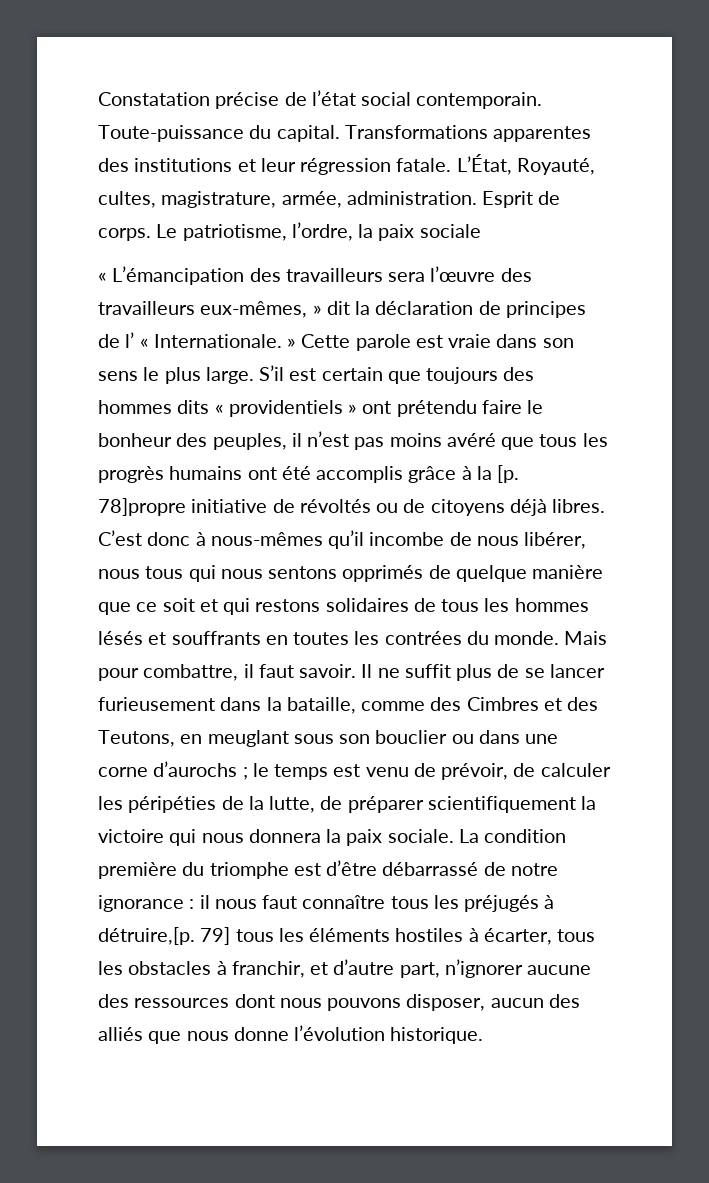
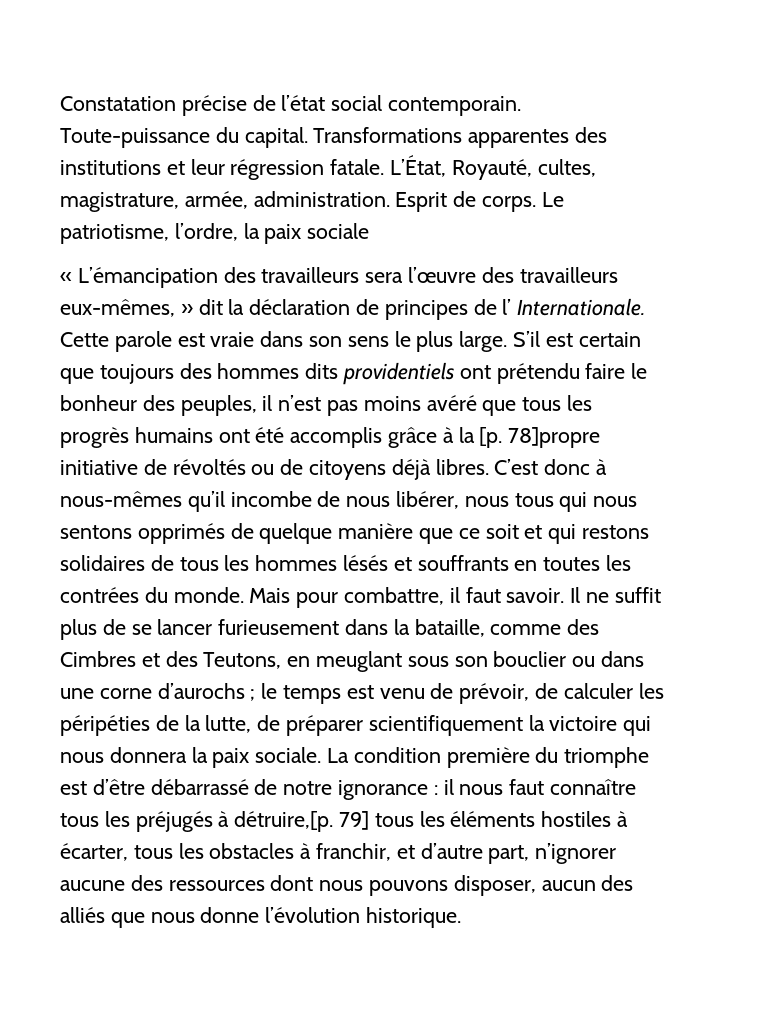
[139,334,297,348] « Internationale. » -> [517,298,646,316] Internationale.
[214,400,358,417] « providentiels » -> [343,362,455,385] providentiels

